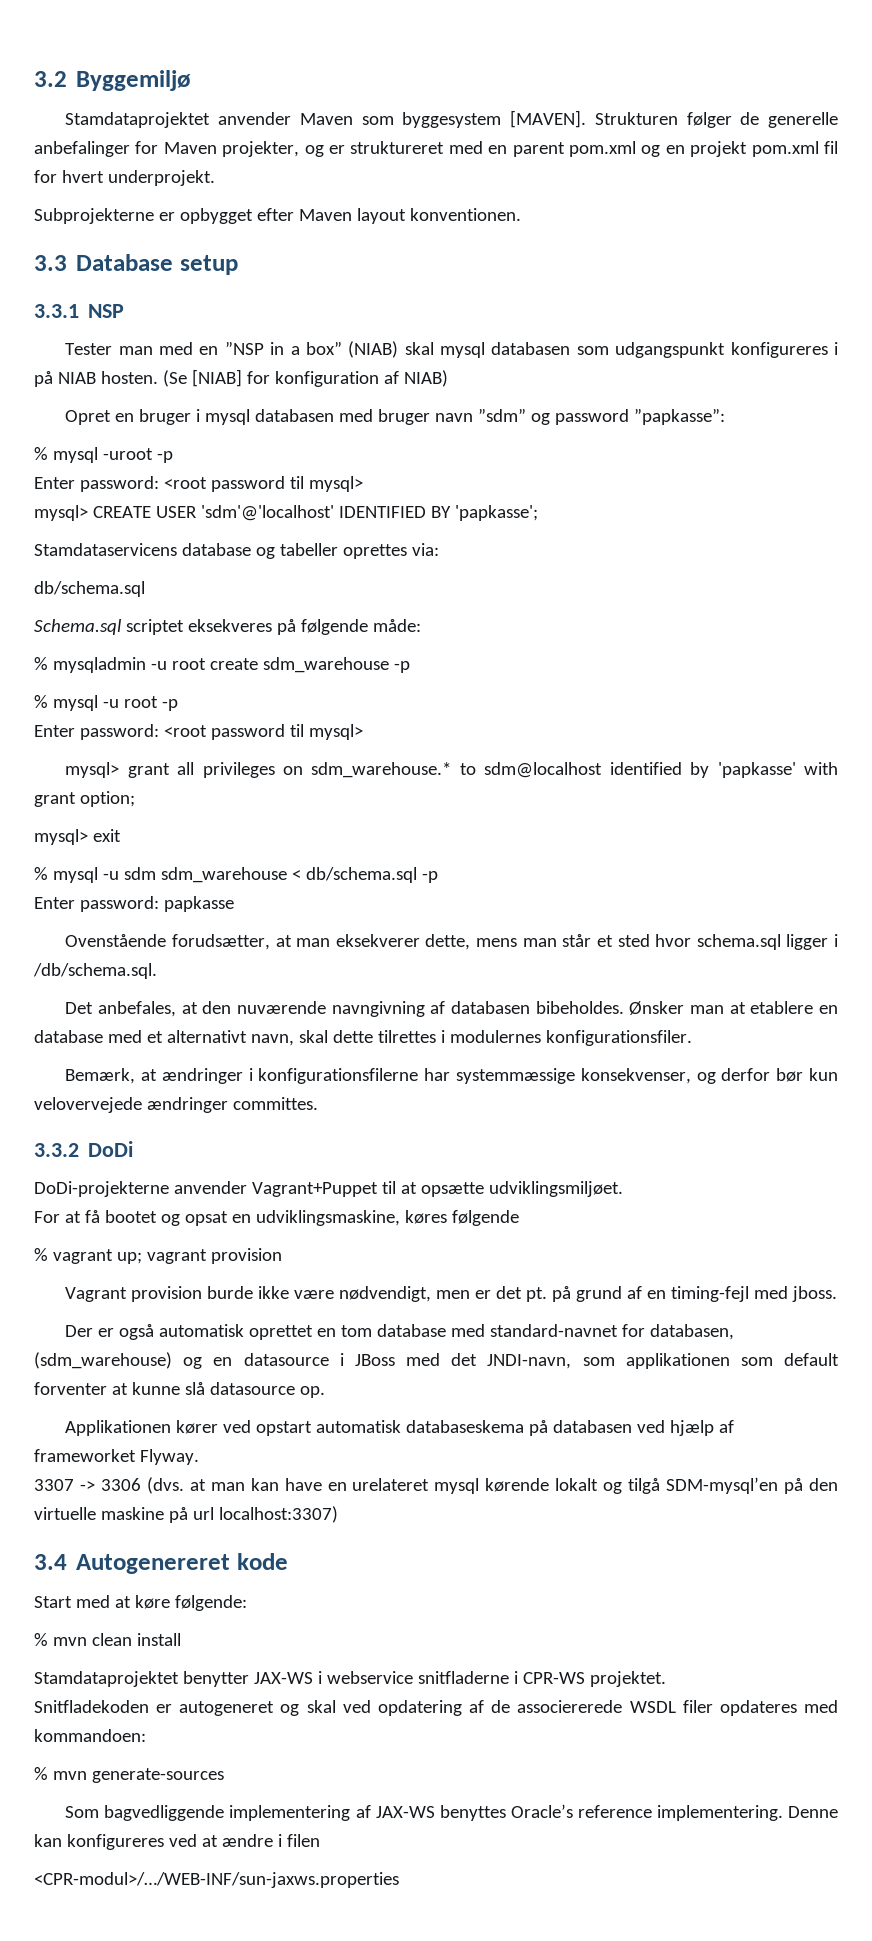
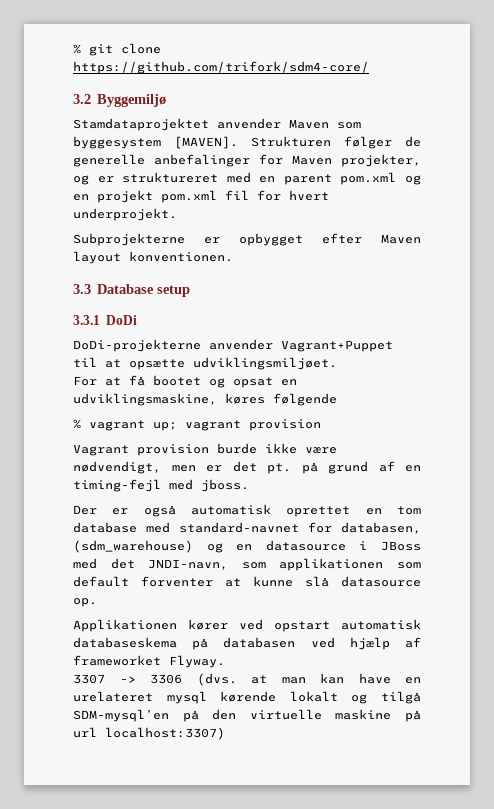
(34, 79) none -> [73,43,161,56] [73,61,369,74] % git clone https://github.com/trifork/sdm4-core/ //
[88,304,125,318] [65,341,838,358] [34,369,448,387] [65,408,726,425] [34,447,173,463] [34,476,363,492] [34,505,538,521] [34,543,439,559] [34,581,145,597] [34,619,421,635] [34,657,410,673] [34,695,178,711] [34,724,363,740] [65,762,838,778] [34,791,135,807] [34,829,121,845] [34,867,438,883] [34,896,234,912] [65,934,838,950] [33,963,157,979] [65,1001,839,1017] [34,1030,692,1046] [65,1068,838,1084] [34,1097,318,1113] [34,1143,79,1157] NSP // Tester man med en ”NSP in a box” (NIAB) skal mysql databasen som udgangspunkt konfigureres i på NIAB hosten. (Se [NIAB] for konfiguration af NIAB) // Opret en bruger i mysql databasen med bruger navn ”sdm” og password ”papkasse”: // % mysql -uroot -p // Enter password: <root password til mysql> // mysql> CREATE USER 'sdm'@'localhost' IDENTIFIED BY 'papkasse'; // Stamdataservicens database og tabeller oprettes via: // db/schema.sql // Schema.sql scriptet eksekveres på følgende måde: // % mysqladmin -u root create sdm_warehouse -p // % mysql -u root -p // Enter password: <root password til mysql> // mysql> grant all privileges on sdm_warehouse.* to sdm@localhost identified by 'papkasse' with grant option; // mysql> exit // % mysql -u sdm sdm_warehouse < db/schema.sql -p // Enter password: papkasse // Ovenstående forudsætter, at man eksekverer dette, mens man står et sted hvor schema.sql ligger i /db/schema.sql. // Det anbefales, at den nuværende navngivning af databasen bibeholdes. Ønsker man at etablere en database med et alternativt navn, skal dette tilrettes i modulernes konfigurationsfiler. // Bemærk, at ændringer i konfigurationsfilerne har systemmæssige konsekvenser, og derfor bør kun velovervejede ændringer committes. // 3.3.2 -> (100, 320) none
[34,1553,288,1574] [34,1595,247,1611] [34,1633,181,1646] [34,1671,666,1687] [34,1700,838,1716] [34,1729,146,1742] [34,1767,224,1783] [65,1804,838,1821] [34,1834,320,1850] [34,1872,399,1888] // 3.4 Autogenereret kode // Start med at køre følgende: // % mvn clean install // Stamdataprojektet benytter JAX-WS i webservice snitfladerne i CPR-WS projektet. // Snitfladekoden er autogeneret og skal ved opdatering af de associererede WSDL filer opdateres med kommandoen: // % mvn generate-sources // Som bagvedliggende implementering af JAX-WS benyttes Oracle’s reference implementering. Denne kan konfigureres ved at ændre i filen // <CPR-modul>/…/WEB-INF/sun-jaxws.properties -> (225, 733) none

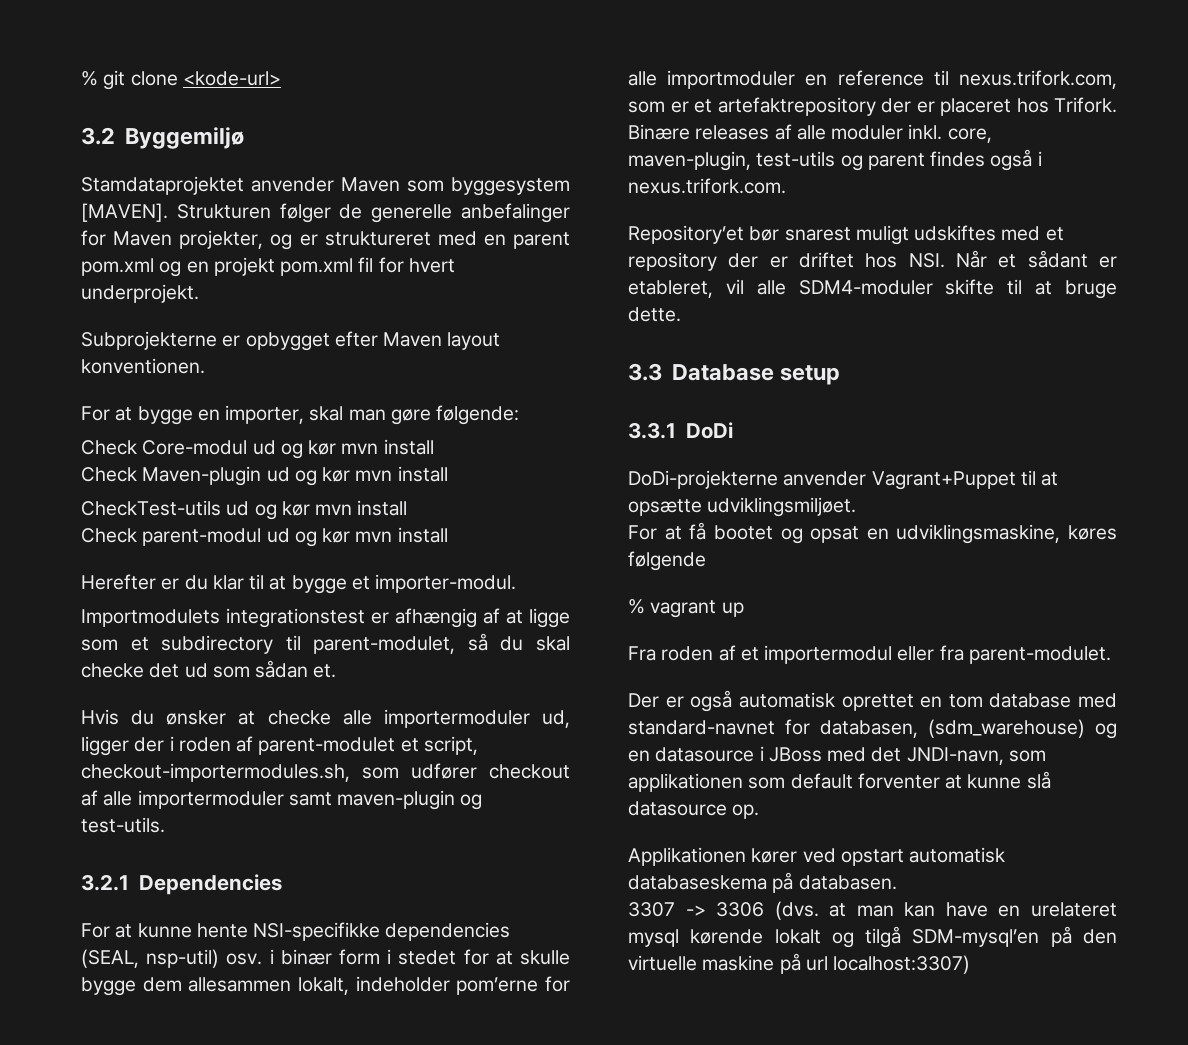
[73,61,369,74] https://github.com/trifork/sdm4-core/ -> [182,71,281,86] <kode-url>
(233, 256) none -> [81,405,520,425] [81,439,434,459] [81,466,448,486] [81,500,408,520] [81,527,448,547] [81,574,517,594] [81,608,570,628] [81,633,570,654] [81,660,337,678] [81,709,570,728] [81,736,478,756] [81,763,570,782] [81,790,483,810] [81,817,165,833] [81,874,282,895] [81,922,511,941] [81,949,570,968] [81,976,570,996] [628,70,1117,89] [628,97,1117,116] [628,124,992,143] [628,149,1042,171] [628,178,786,194] [628,225,1064,245] [628,250,1117,271] [628,279,1117,299] [628,307,681,322] // For at bygge en importer, skal man gøre følgende: // Check Core-modul ud og kør mvn install // Check Maven-plugin ud og kør mvn install // CheckTest-utils ud og kør mvn install // Check parent-modul ud og kør mvn install // Herefter er du klar til at bygge et importer-modul. // Importmodulets integrationstest er afhængig af at ligge som et subdirectory til parent-modulet, så du skal checke det ud som sådan et. // Hvis du ønsker at checke alle importermoduler ud, ligger der i roden af parent-modulet et script, checkout-importermodules.sh, som udfører checkout af alle importermoduler samt maven-plugin og test-utils. // 3.2.1 Dependencies // For at kunne hente NSI-specifikke dependencies (SEAL, nsp-util) osv. i binær form i stedet for at skulle bygge dem allesammen lokalt, indeholder pom’erne for alle importmoduler en reference til nexus.trifork.com, som er et artefaktrepository der er placeret hos Trifork. Binære releases af alle moduler inkl. core, maven-plugin, test-utils og parent findes også i nexus.trifork.com. // Repository’et bør snarest muligt udskiftes med et repository der er driftet hos NSI. Når et sådant er etableret, vil alle SDM4-moduler skifte til at bruge dette.
[153,419,321,431] [73,443,337,456] [73,461,421,474] [73,479,249,492] up; vagrant provision // Vagrant provision burde ikke være nødvendigt, men er det pt. på grund af en timing-fejl med jboss. -> [721,602,744,617] [628,645,1111,664] up // Fra roden af et importermodul eller fra parent-modulet.
[223,637,421,650] [73,655,225,668] databasen ved hjælp af frameworket Flyway. -> [798,875,897,890] databasen.

